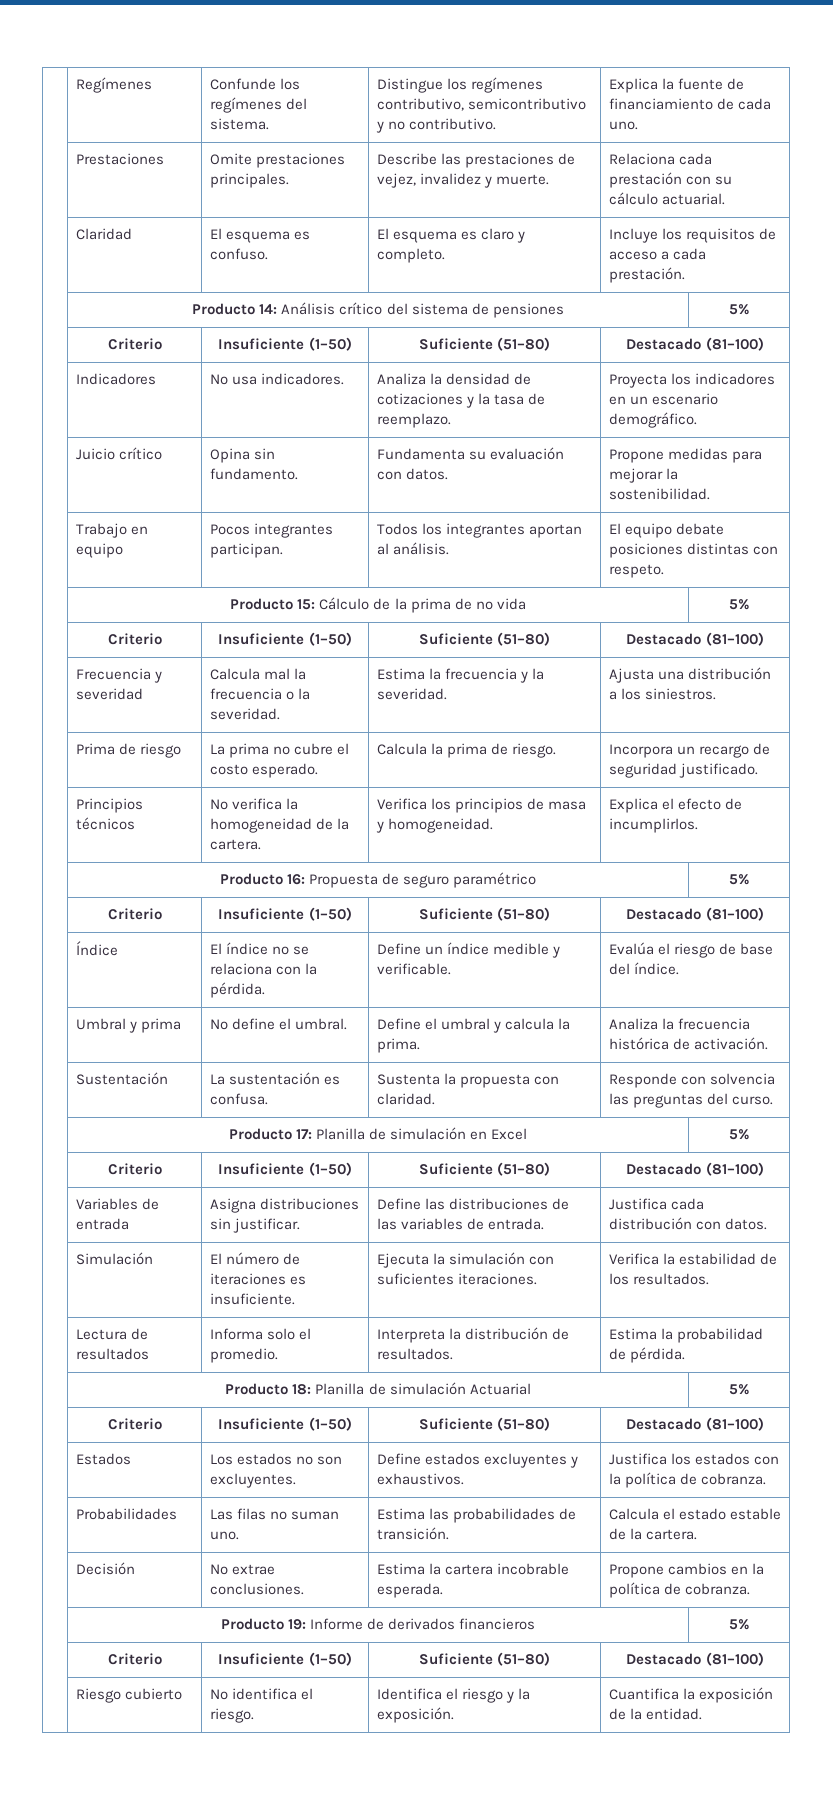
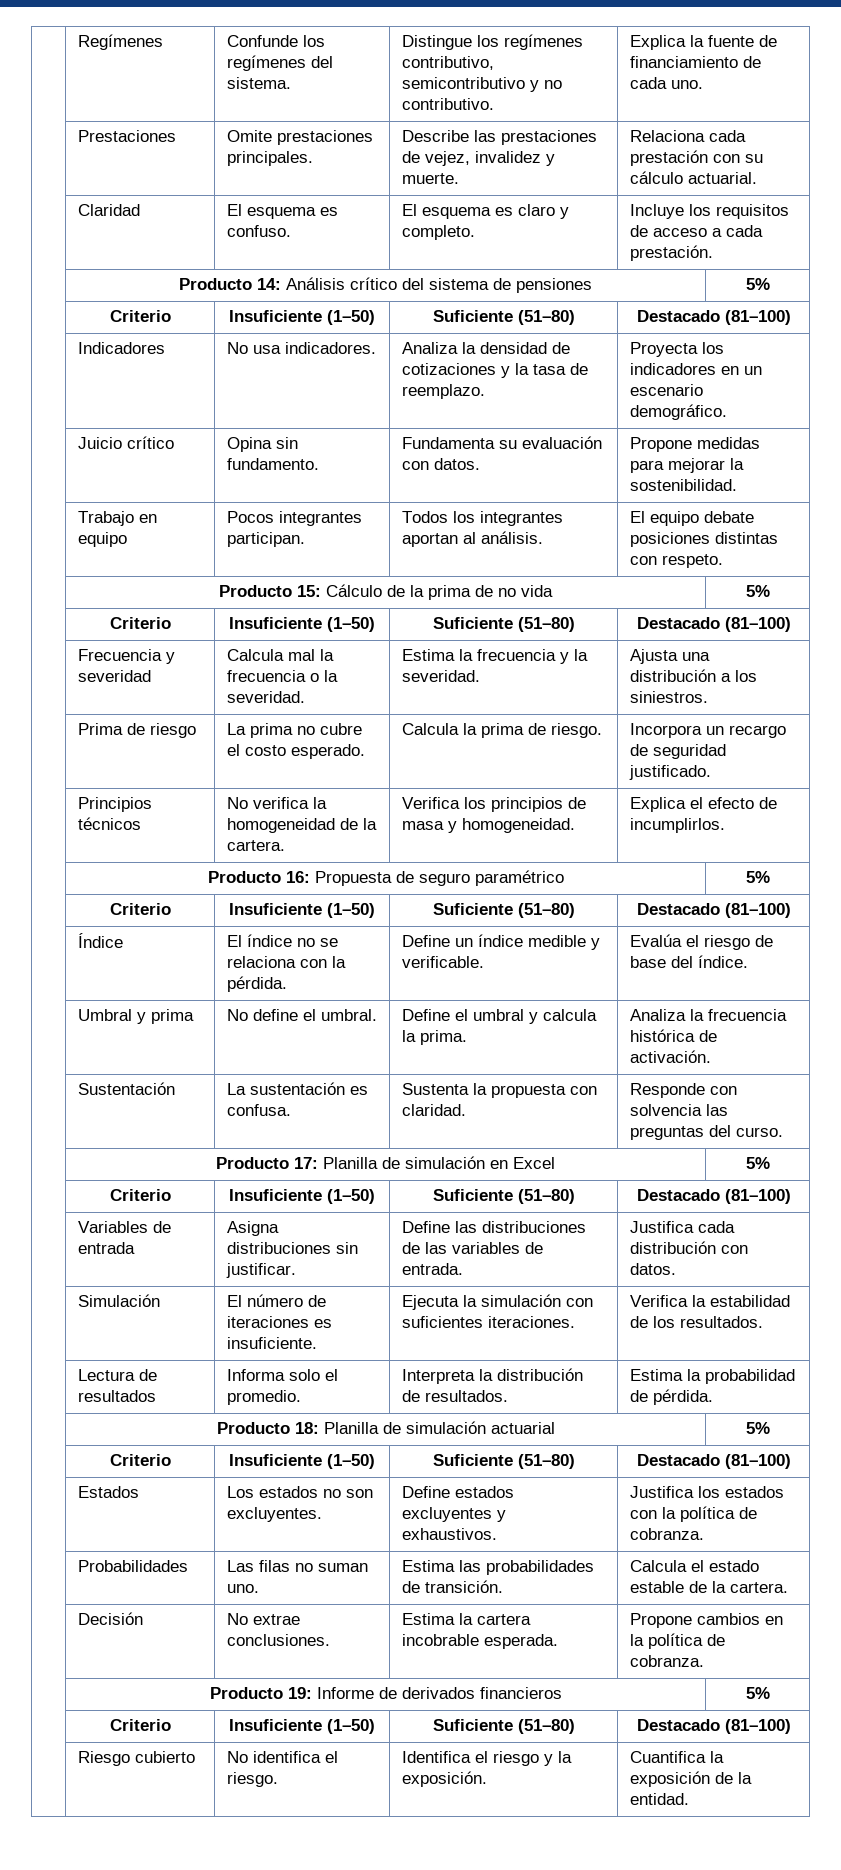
[469,1383,531,1395] Actuarial -> [490,1422,555,1434] actuarial

